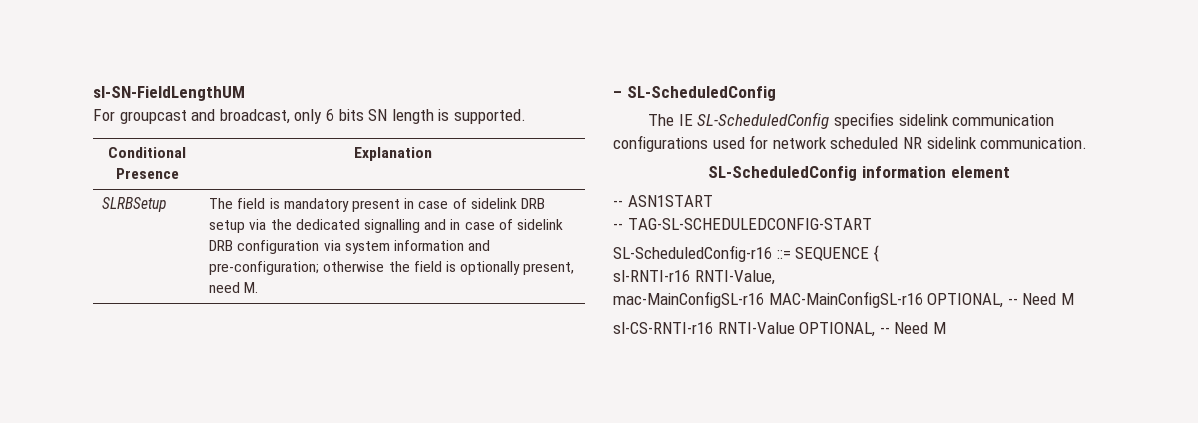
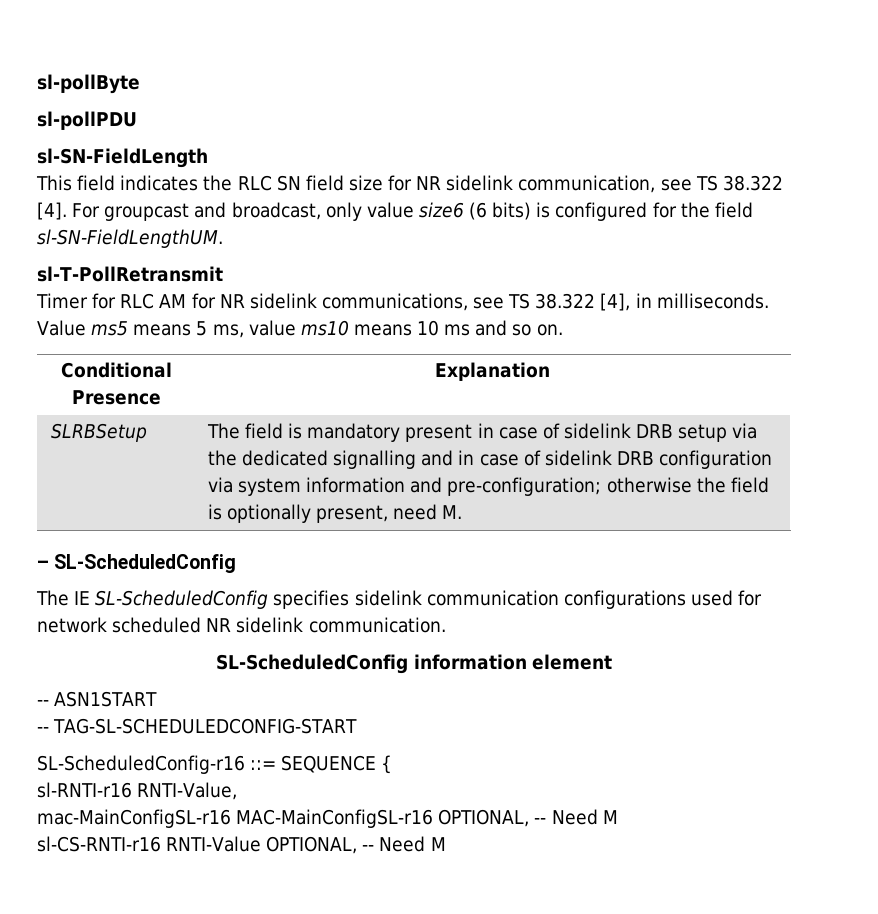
[93,86,245,101] sl-SN-FieldLengthUM // -> [37,74,140,94] [37,111,137,130] [37,148,208,168] [36,175,783,193] [37,202,67,220] sl-pollByte // sl-pollPDU // sl-SN-FieldLength // This field indicates the RLC SN field size for NR sidelink communication, see TS 38.322 [4].
[325,109,526,124] 6 bits SN length is supported. -> [366,202,753,221] [37,229,223,248] [37,266,223,282] [36,293,769,311] [37,320,563,338] value size6 (6 bits) is configured for the field sl-SN-FieldLengthUM. // sl-T-PollRetransmit // Timer for RLC AM for NR sidelink communications, see TS 38.322 [4], in milliseconds. Value ms5 means 5 ms, value ms10 means 10 ms and so on.

